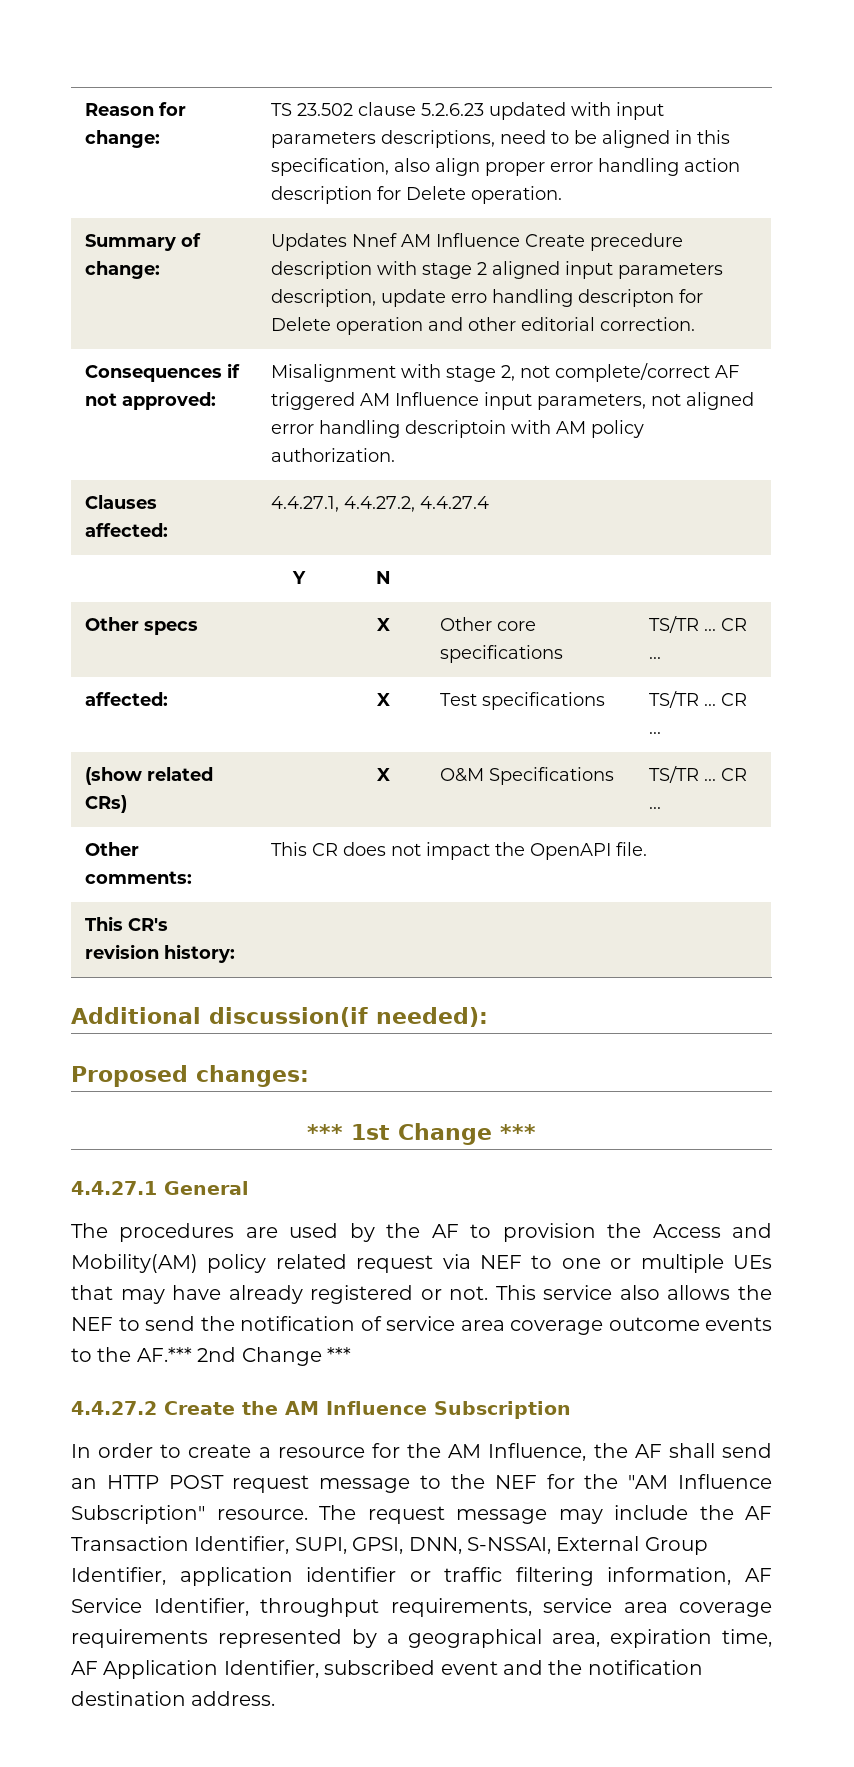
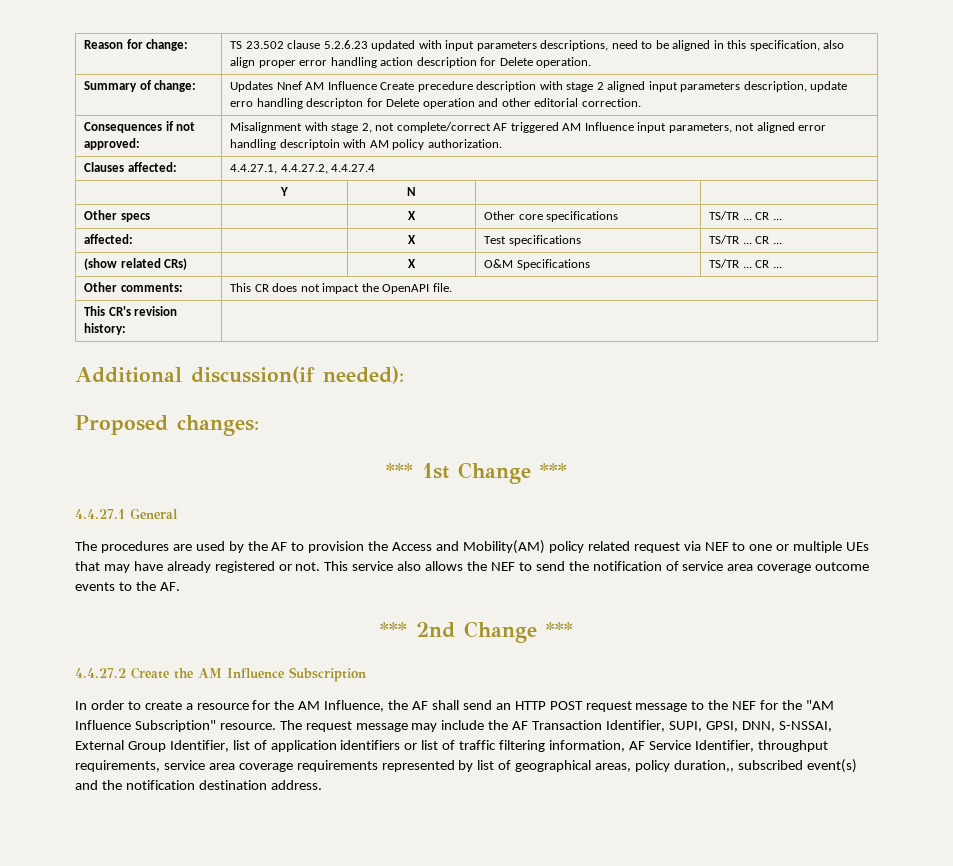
[136,1347,192,1362] AF.*** -> [159,582,180,591] [380,622,407,637] AF. // ***
[179,1567,431,1586] application identifier or -> [232,740,456,752] list of application identifiers or list of
[386,1629,773,1648] [71,1660,498,1679] a geographical area, expiration time, AF Application Identifier, subscribed event -> [477,759,857,773] list of geographical areas, policy duration,, subscribed event(s)

